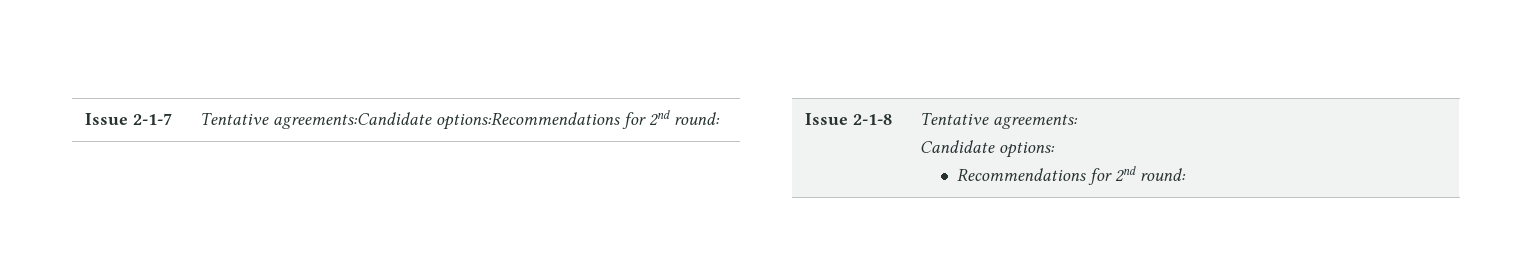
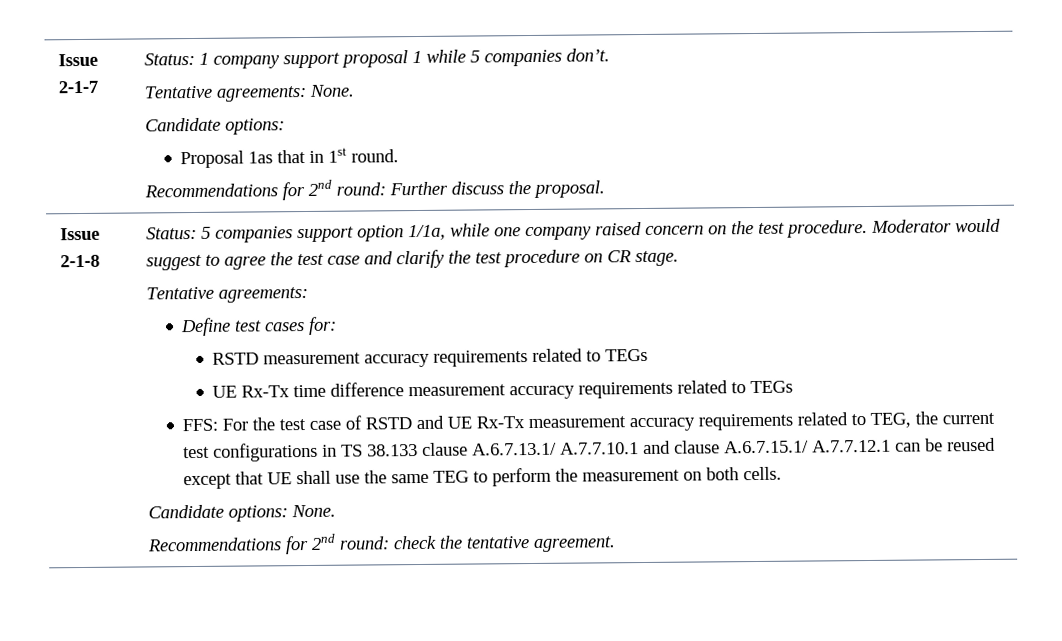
[200,110,721,130] [805,113,893,125] [920,112,1079,129] Tentative agreements:Candidate options:Recommendations for 2nd round: // Issue 2-1-8 | Tentative agreements: -> [143,48,610,69] [143,84,354,102] Status: 1 company support proposal 1 while 5 companies don’t. // Tentative agreements: None.
[956,166,1186,185] Recommendations for 2nd round: -> [180,147,400,169] [143,179,605,201] [59,227,100,241] [59,254,100,268] [145,218,1001,243] [145,249,679,271] [145,286,308,303] [180,316,338,337] [212,348,649,368] [212,380,794,400] [182,411,996,432] [183,437,997,462] [183,466,783,490] [147,504,336,522] [146,533,616,555] Proposal 1as that in 1st round. // Recommendations for 2nd round: Further discuss the proposal. // Issue 2-1-8 | Status: 5 companies support option 1/1a, while one company raised concern on the test procedure. Moderator would suggest to agree the test case and clarify the test procedure on CR stage. // Tentative agreements: // Define test cases for: // RSTD measurement accuracy requirements related to TEGs // UE Rx-Tx time difference measurement accuracy requirements related to TEGs // FFS: For the test case of RSTD and UE Rx-Tx measurement accuracy requirements related to TEG, the current test configurations in TS 38.133 clause A.6.7.13.1/ A.7.7.10.1 and clause A.6.7.15.1/ A.7.7.12.1 can be reused except that UE shall use the same TEG to perform the measurement on both cells. // Candidate options: None. // Recommendations for 2nd round: check the tentative agreement.

